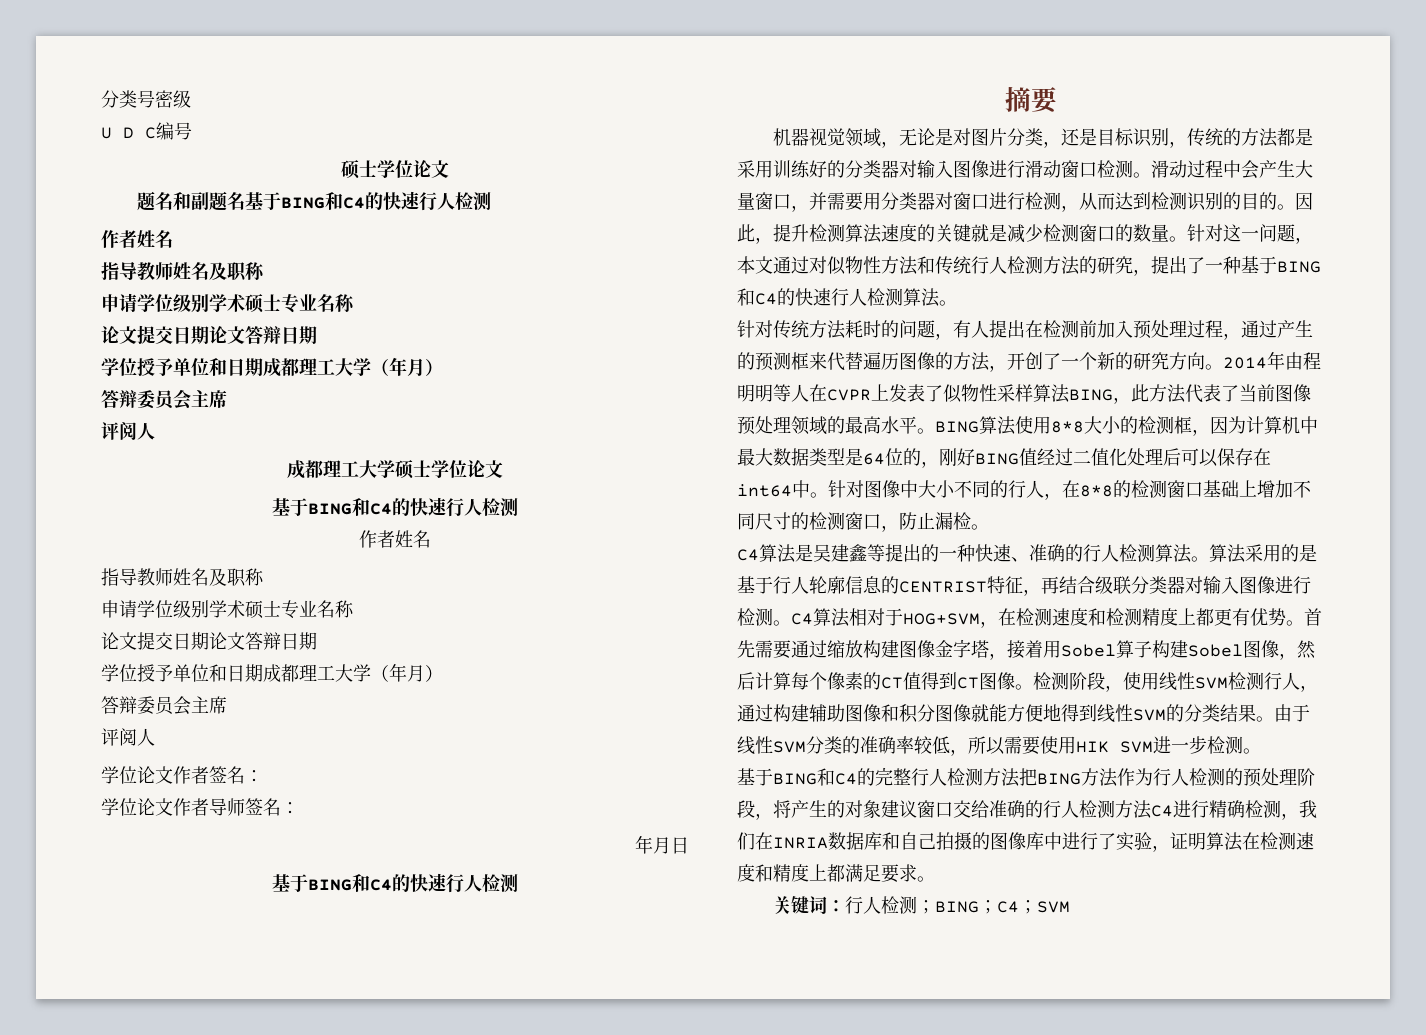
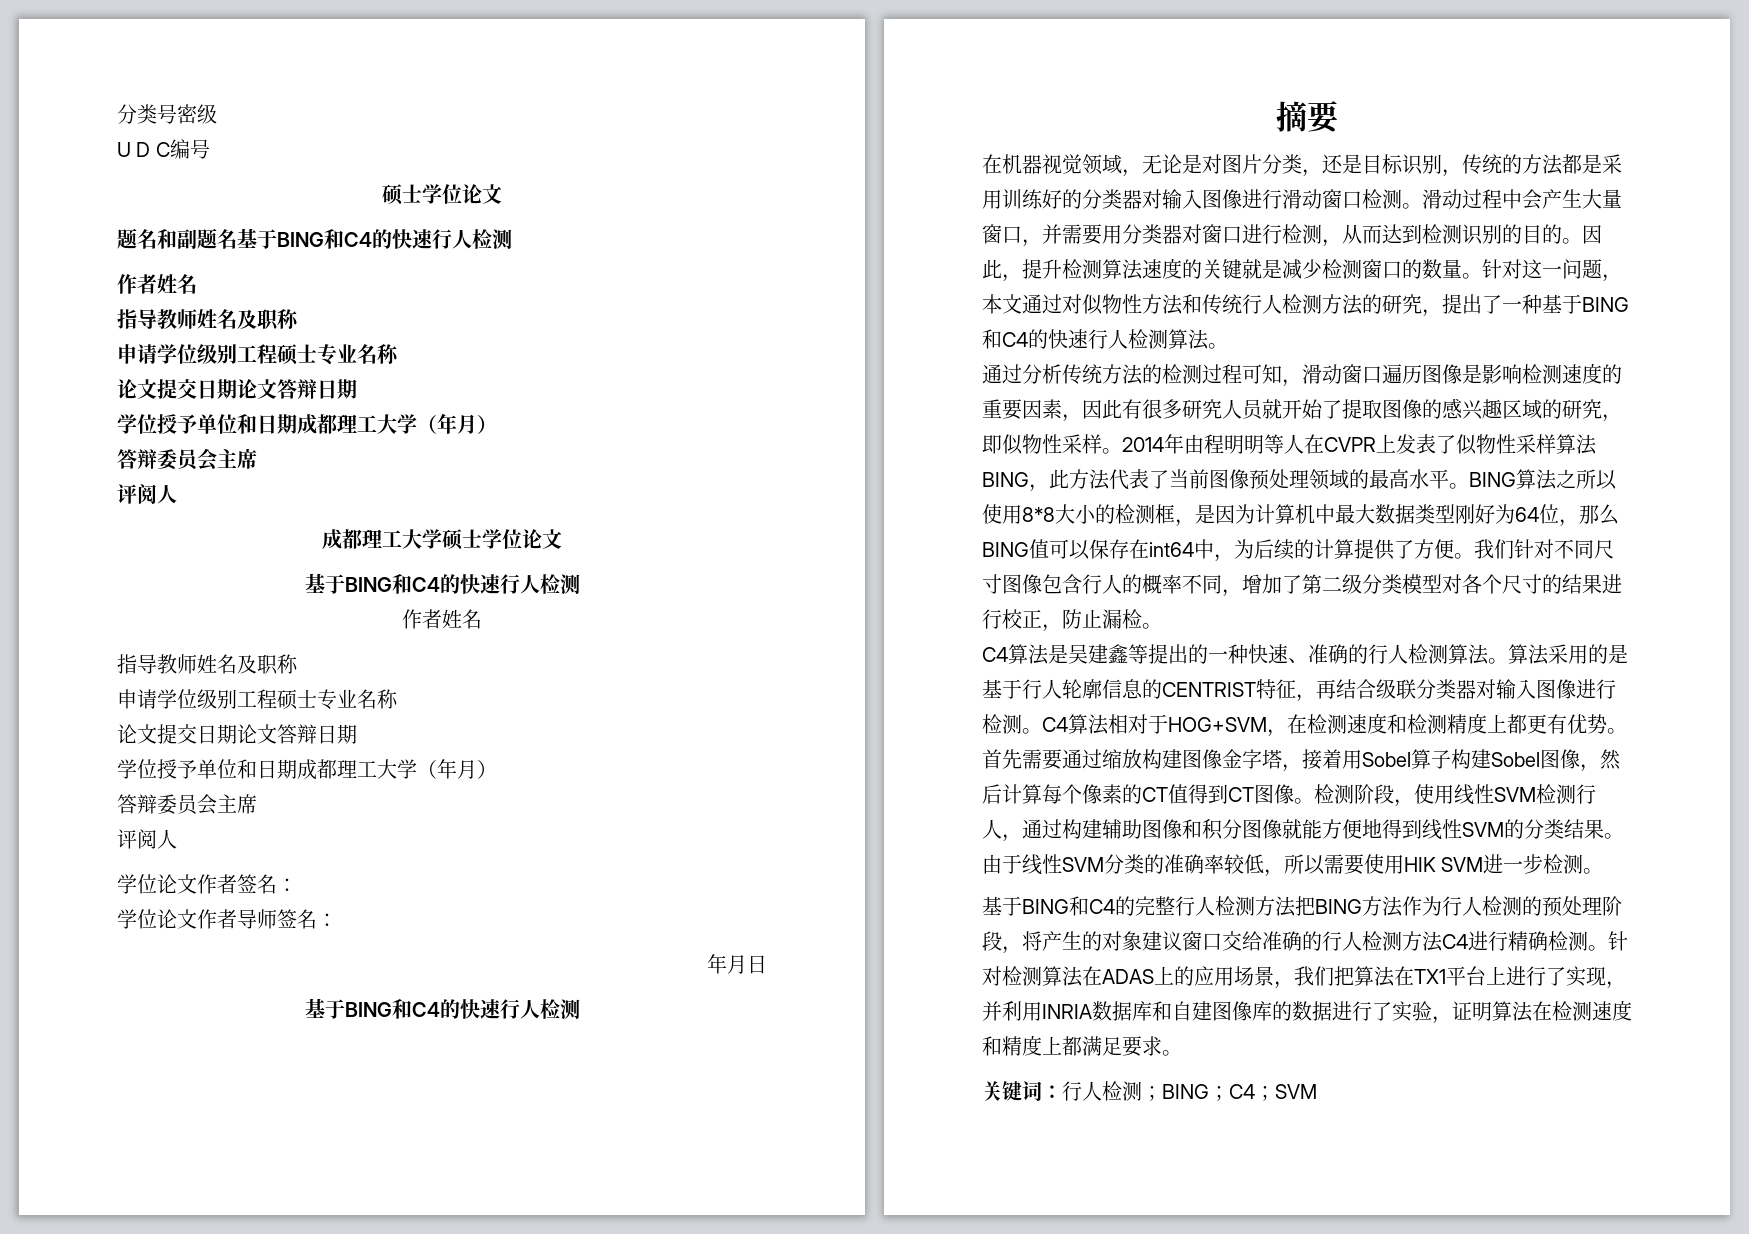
[209,294,245,312] 学术 -> [237,344,277,364] 工程
[209,600,245,618] 学术 -> [237,689,277,709] 工程
(1058, 100) none -> [982,154,1002,174] 在
[737,320,1313,340] [737,352,1205,372] 针对传统方法耗时的问题，有人提出在检测前加入预处理过程，通过产生的预测框来代替遍历图像的方法，开创了一个新的研究方向 -> [982,363,1622,387] [982,398,1622,422] [982,434,1102,455] 通过分析传统方法的检测过程可知，滑动窗口遍历图像是影响检测速度的重要因素，因此有很多研究人员就开始了提取图像的感兴趣区域的研究，即似物性采样
(1016, 425) none -> [1556,469,1617,490] 之所以
(1210, 432) none -> [1195,504,1215,524] 是
[845,448,1271,468] [737,480,1311,500] [737,512,881,530] 是64位的，刚好BING值经过二值化处理后可以保存在int64中。针对图像中大小不同的行人，在8*8的检测窗口基础上增加不同尺寸的检测窗口 -> [1455,504,1619,527] [982,539,1614,562] [982,574,1622,597] [982,609,1042,629] 刚好为64位，那么BING值可以保存在int64中，为后续的计算提供了方便。我们针对不同尺寸图像包含行人的概率不同，增加了第二级分类模型对各个尺寸的结果进行校正
[1281,800,1317,820] [737,832,1062,850] ，我们在INRIA数据库和自己拍摄的图像库中 -> [1588,931,1628,951] [982,966,1626,989] [982,1001,1332,1021] 。针对检测算法在ADAS上的应用场景，我们把算法在TX1平台上进行了实现，并利用INRIA数据库和自建图像库的数据

